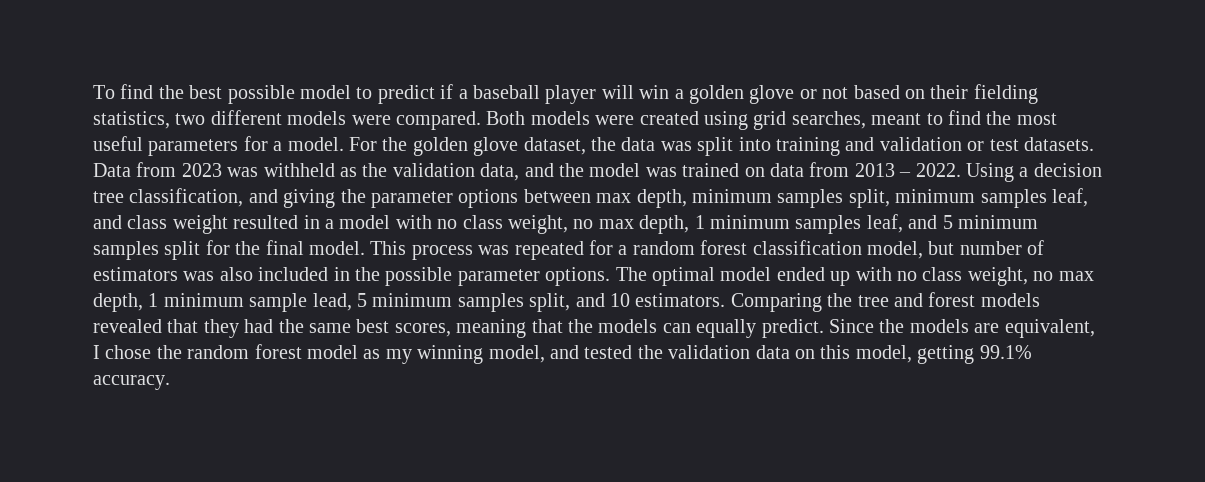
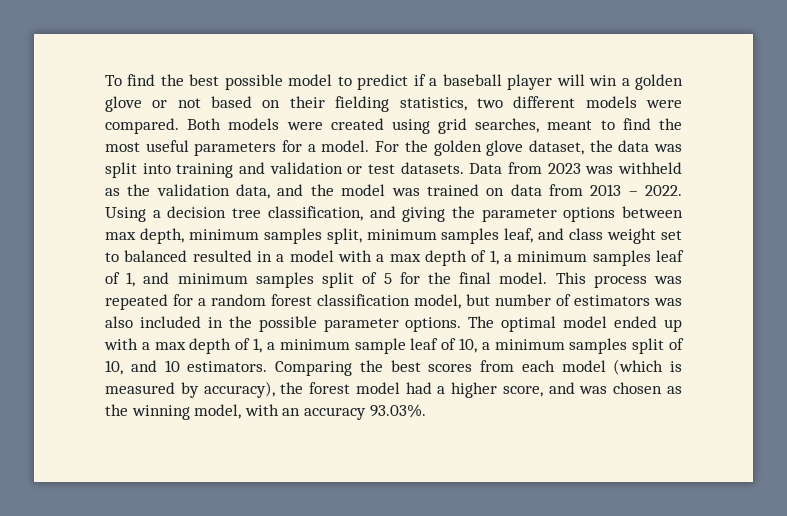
(228, 224) none -> [661,230,683,240] [105,250,188,262] set to balanced
[437,214,1038,234] [93,241,201,260] no class weight, no max depth, 1 minimum samples leaf, and 5 minimum samples split -> [376,250,684,266] [105,272,392,288] a max depth of 1, a minimum samples leaf of 1, and minimum samples split of 5
[896,267,1094,286] [93,293,571,312] no class weight, no max depth, 1 minimum sample lead, 5 minimum samples split, -> [141,338,684,354] [105,360,123,375] a max depth of 1, a minimum sample leaf of 10, a minimum samples split of 10,
[857,292,1040,307] [93,319,1095,338] [93,344,1032,364] [93,375,170,390] tree and forest models revealed that they had the same best scores, meaning that the models can equally predict. Since the models are equivalent, I chose the random forest model as my winning model, and tested the validation data on this model, getting 99.1% accuracy. -> [390,359,682,375] [105,381,682,398] [105,404,426,420] best scores from each model (which is measured by accuracy), the forest model had a higher score, and was chosen as the winning model, with an accuracy 93.03%.

